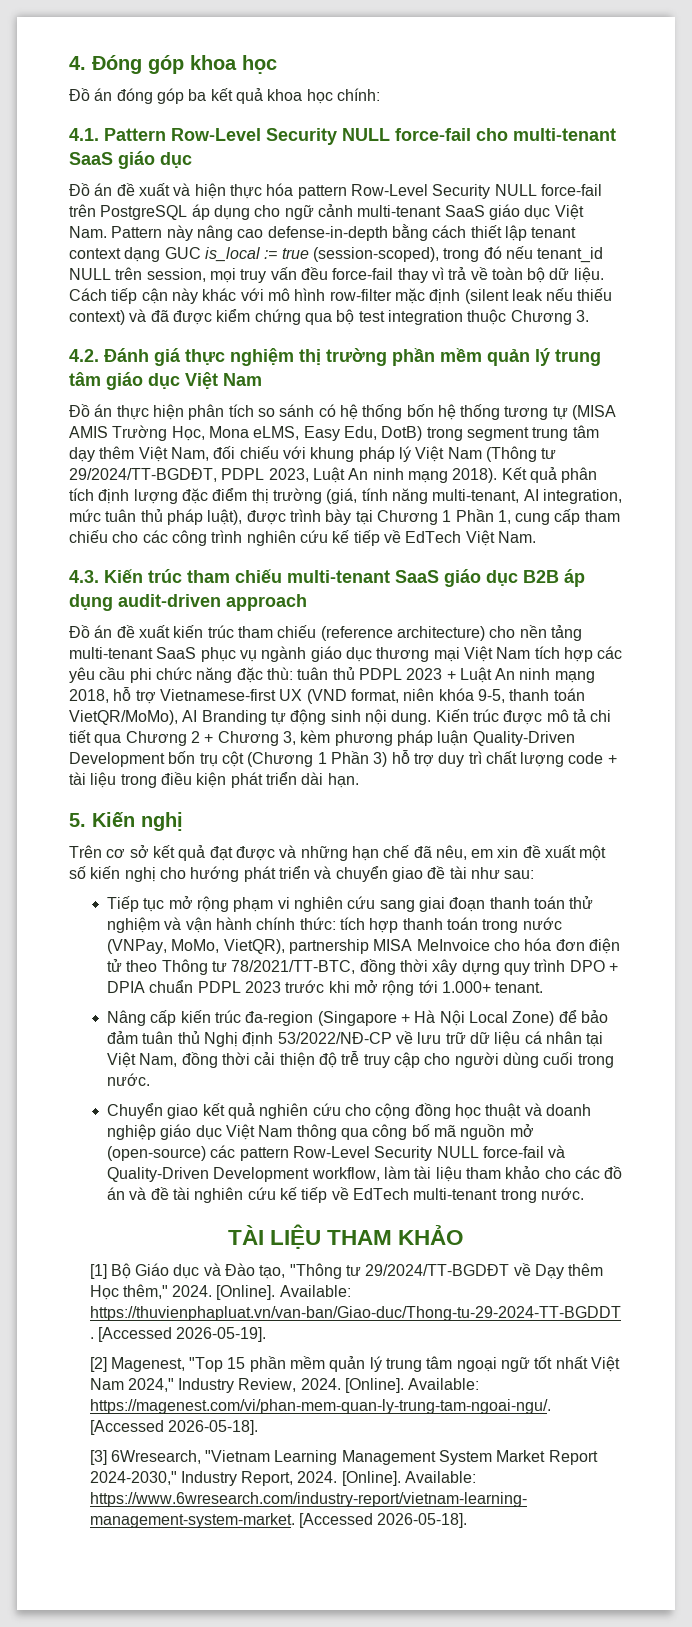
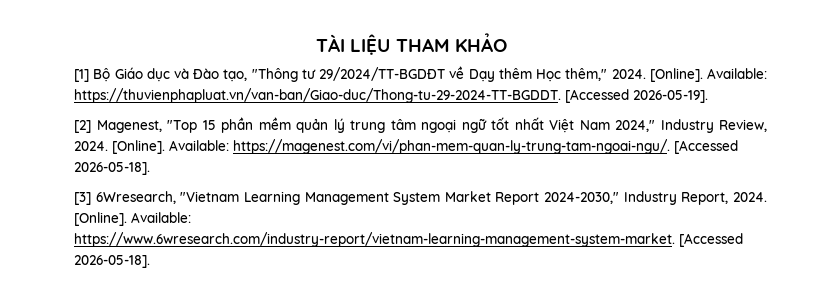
[69,55,277,74] [69,88,380,104] [69,128,616,145] [69,151,192,169] [69,183,602,199] [69,204,584,220] [69,224,577,241] [69,246,604,263] [69,267,604,283] [69,288,613,304] [69,309,589,325] [69,348,601,366] [69,372,262,390] [69,404,617,420] [69,425,599,441] [69,446,557,462] [69,467,598,483] [69,488,622,504] [69,509,620,525] [69,530,536,546] [69,569,585,587] [69,594,307,611] [69,625,582,641] [69,646,623,662] [69,667,595,683] [69,687,585,704] [69,709,612,725] [69,730,575,746] [69,750,617,767] [69,772,359,788] [69,812,183,831] [69,845,607,861] [69,866,535,882] [107,896,594,912] [107,917,562,933] [107,938,620,954] [107,959,618,975] [107,980,544,996] [107,1010,608,1026] [107,1031,604,1047] [107,1051,614,1068] [107,1073,151,1086] [107,1103,591,1119] [107,1124,534,1140] [107,1145,566,1161] [107,1166,623,1182] [107,1187,584,1203] 4. Đóng góp khoa học // Đồ án đóng góp ba kết quả khoa học chính: // 4.1. Pattern Row-Level Security NULL force-fail cho multi-tenant SaaS giáo dục // Đồ án đề xuất và hiện thực hóa pattern Row-Level Security NULL force-fail trên PostgreSQL áp dụng cho ngữ cảnh multi-tenant SaaS giáo dục Việt Nam. Pattern này nâng cao defense-in-depth bằng cách thiết lập tenant context dạng GUC is_local := true (session-scoped), trong đó nếu tenant_id NULL trên session, mọi truy vấn đều force-fail thay vì trả về toàn bộ dữ liệu. Cách tiếp cận này khác với mô hình row-filter mặc định (silent leak nếu thiếu context) và đã được kiểm chứng qua bộ test integration thuộc Chương 3. // 4.2. Đánh giá thực nghiệm thị trường phần mềm quản lý trung tâm giáo dục Việt Nam // Đồ án thực hiện phân tích so sánh có hệ thống bốn hệ thống tương tự (MISA AMIS Trường Học, Mona eLMS, Easy Edu, DotB) trong segment trung tâm dạy thêm Việt Nam, đối chiếu với khung pháp lý Việt Nam (Thông tư 29/2024/TT-BGDĐT, PDPL 2023, Luật An ninh mạng 2018). Kết quả phân tích định lượng đặc điểm thị trường (giá, tính năng multi-tenant, AI integration, mức tuân thủ pháp luật), được trình bày tại Chương 1 Phần 1, cung cấp tham chiếu cho các công trình nghiên cứu kế tiếp về EdTech Việt Nam. // 4.3. Kiến trúc tham chiếu multi-tenant SaaS giáo dục B2B áp dụng audit-driven approach // Đồ án đề xuất kiến trúc tham chiếu (reference architecture) cho nền tảng multi-tenant SaaS phục vụ ngành giáo dục thương mại Việt Nam tích hợp các yêu cầu phi chức năng đặc thù: tuân thủ PDPL 2023 + Luật An ninh mạng 2018, hỗ trợ Vietnamese-first UX (VND format, niên khóa 9-5, thanh toán VietQR/MoMo), AI Branding tự động sinh nội dung. Kiến trúc được mô tả chi tiết qua Chương 2 + Chương 3, kèm phương pháp luận Quality-Driven Development bốn trụ cột (Chương 1 Phần 3) hỗ trợ duy trì chất lượng code + tài liệu trong điều kiện phát triển dài hạn. // 5. Kiến nghị // Trên cơ sở kết quả đạt được và những hạn chế đã nêu, em xin đề xuất một số kiến nghị cho hướng phát triển và chuyển giao đề tài như sau: // Tiếp tục mở rộng phạm vi nghiên cứu sang giai đoạn thanh toán thử nghiệm và vận hành chính thức: tích hợp thanh toán trong nước (VNPay, MoMo, VietQR), partnership MISA MeInvoice cho hóa đơn điện tử theo Thông tư 78/2021/TT-BTC, đồng thời xây dựng quy trình DPO + DPIA chuẩn PDPL 2023 trước khi mở rộng tới 1.000+ tenant. // Nâng cấp kiến trúc đa-region (Singapore + Hà Nội Local Zone) để bảo đảm tuân thủ Nghị định 53/2022/NĐ-CP về lưu trữ dữ liệu cá nhân tại Việt Nam, đồng thời cải thiện độ trễ truy cập cho người dùng cuối trong nước. // Chuyển giao kết quả nghiên cứu cho cộng đồng học thuật và doanh nghiệp giáo dục Việt Nam thông qua công bố mã nguồn mở (open-source) các pattern Row-Level Security NULL force-fail và Quality-Driven Development workflow, làm tài liệu tham khảo cho các đồ án và đề tài nghiên cứu kế tiếp về EdTech multi-tenant trong nước. // -> (316, 43) none

